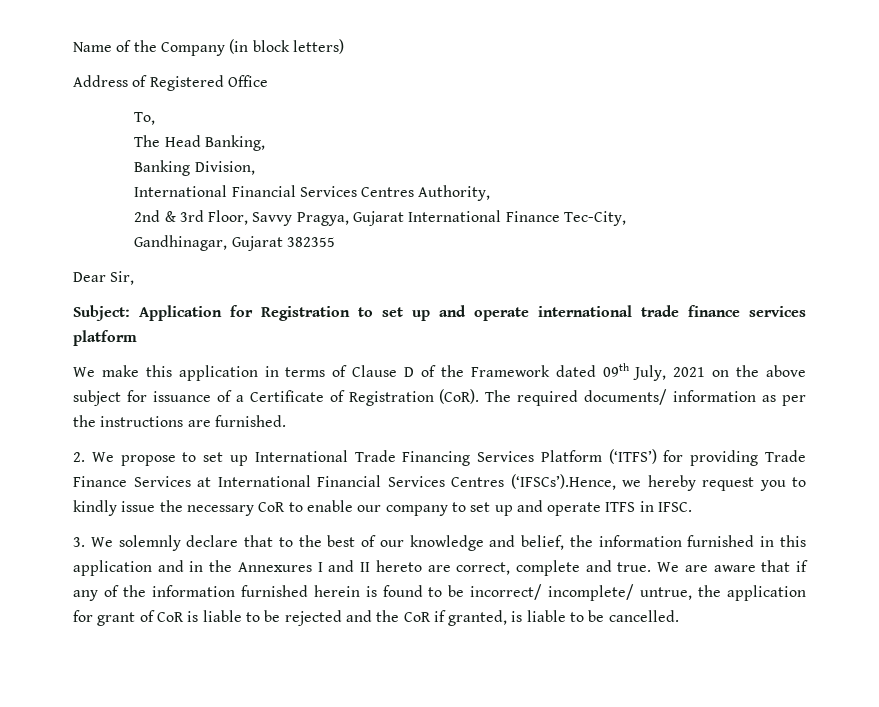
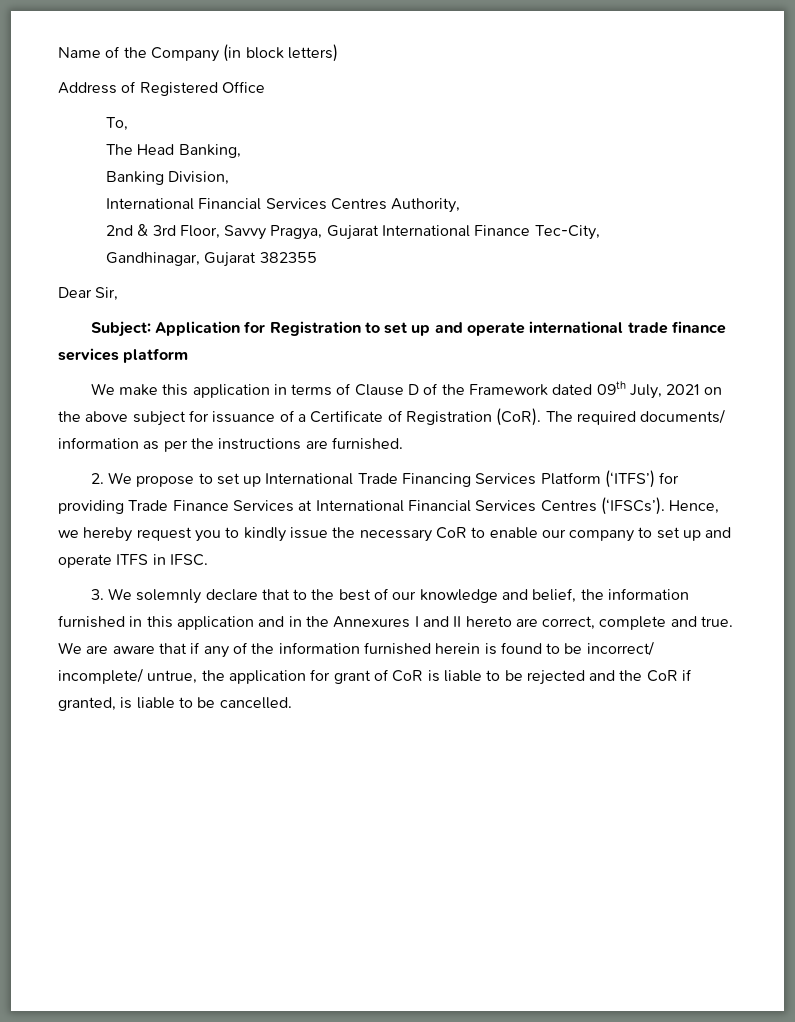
[510,474,616,490] (‘IFSCs’).Hence, -> [600,497,720,515] (‘IFSCs’). Hence,

